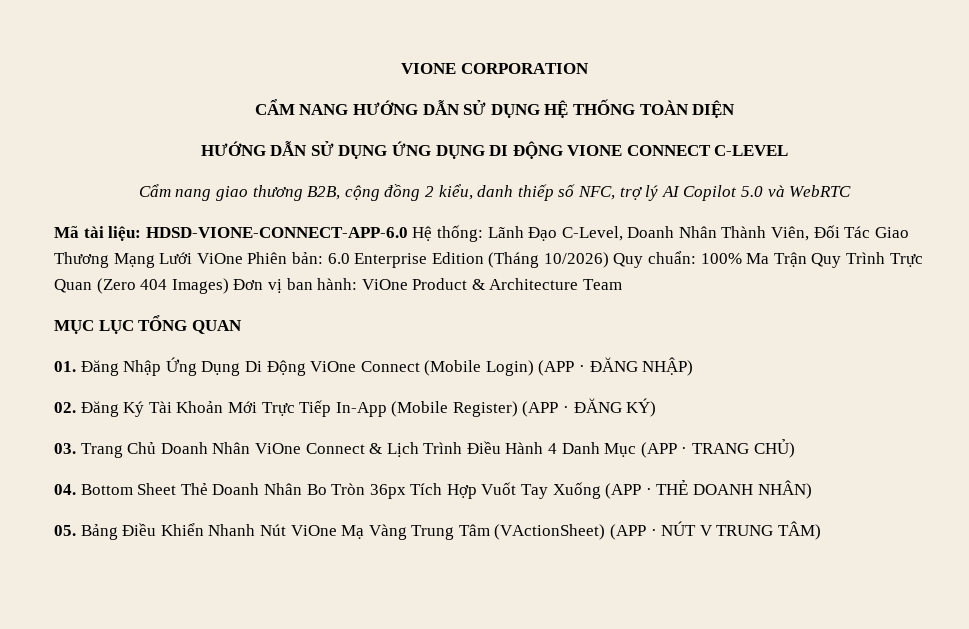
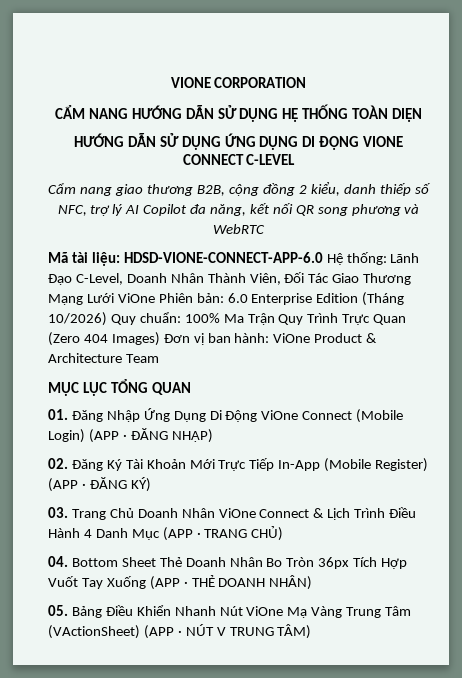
[740,186,763,197] 5.0 -> [190,203,401,216] đa năng, kết nối QR song phương

